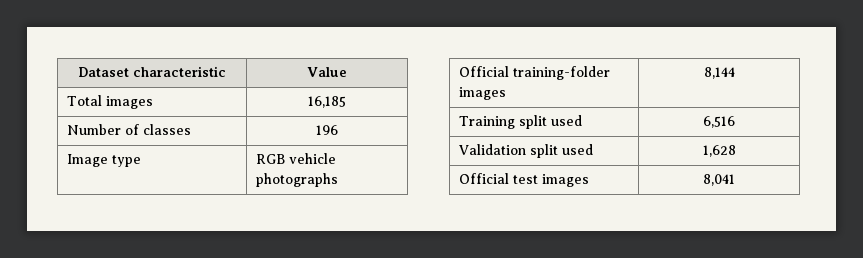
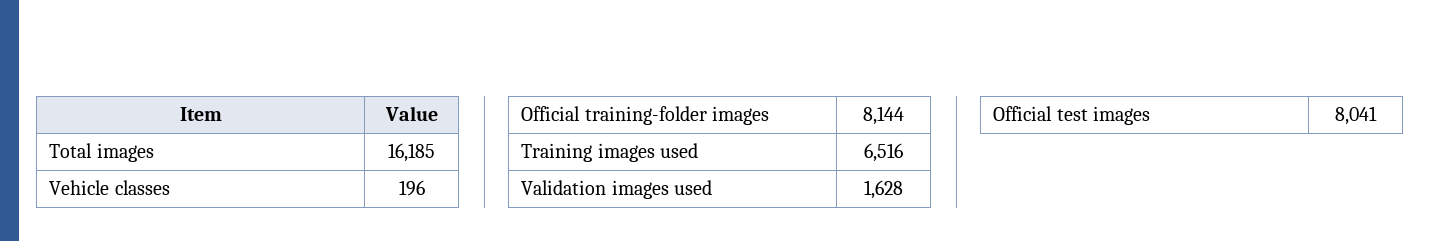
[78,66,226,77] Dataset characteristic -> [179,107,222,121] Item
[67,124,140,135] Number of -> [49,180,110,195] Vehicle
[67,154,142,167] [256,153,337,164] [256,173,339,187] // Image type | RGB vehicle photographs -> (425, 188) none
[519,115,548,129] split -> [597,143,655,162] images
[530,144,559,158] split -> [611,180,669,199] images

